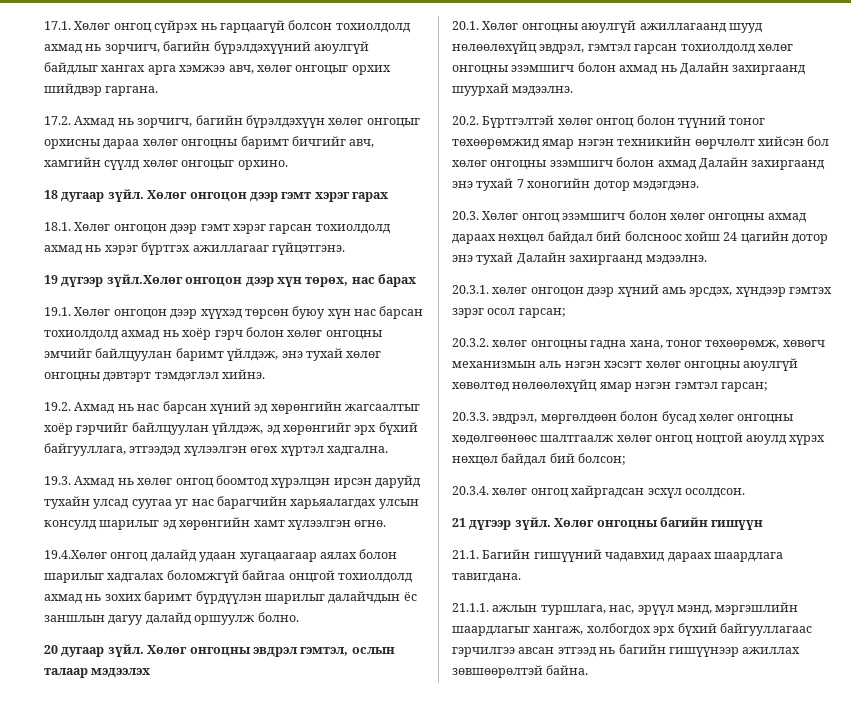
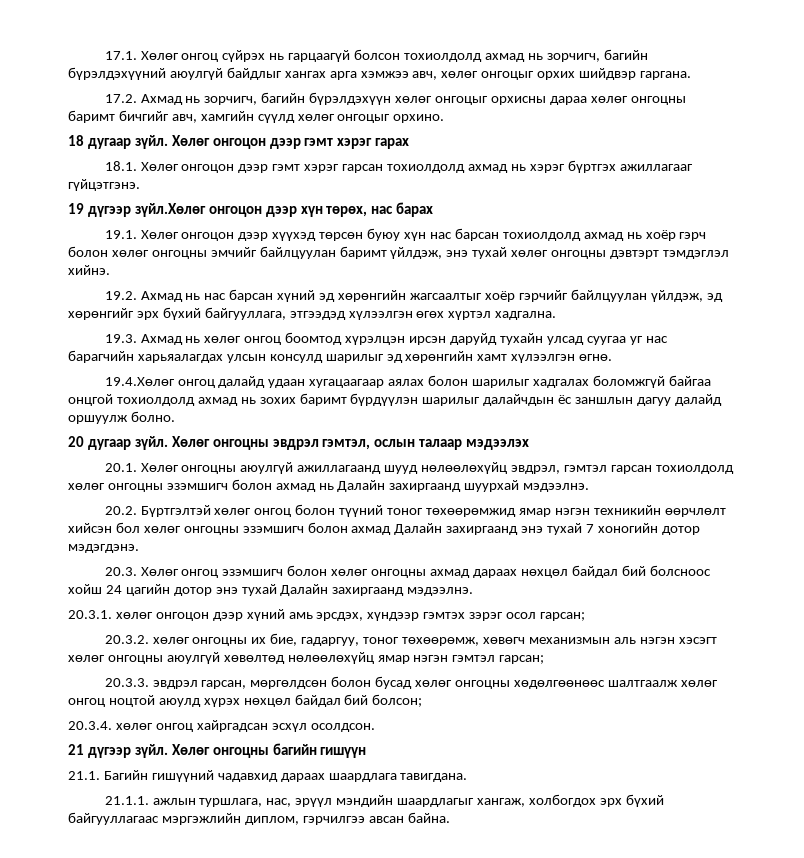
[590,340,663,350] гадна хана, -> [251,633,360,646] их бие, гадаргуу,
[492,414,617,424] эвдрэл, мөргөлдөөн -> [152,680,328,689] эвдрэл гарсан, мөргөлдсөн
[676,602,799,615] мэнд, мэргэшлийн -> [336,795,394,807] мэндийн
[452,644,801,657] [452,665,543,678] гэрчилгээ авсан этгээд нь багийн гишүүнээр ажиллах зөвшөөрөлтэй -> [161,813,404,825] мэргэжлийн диплом, гэрчилгээ авсан

